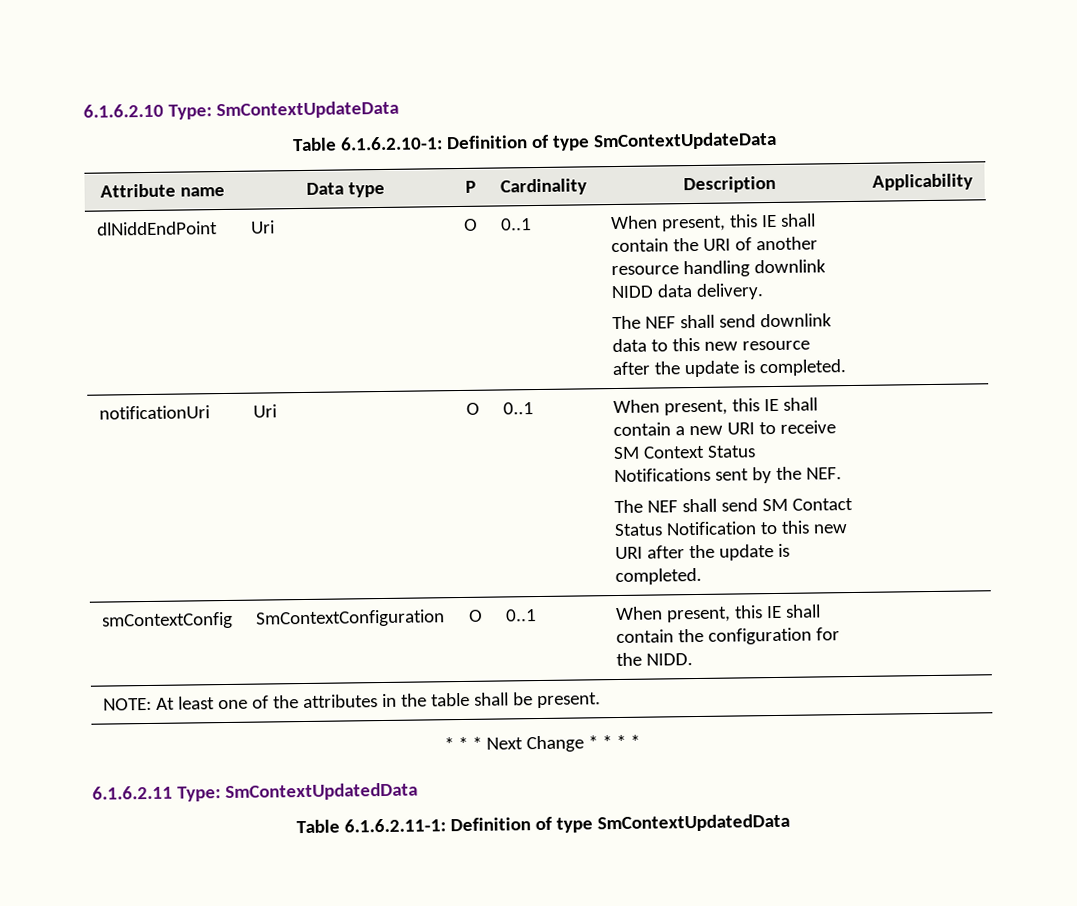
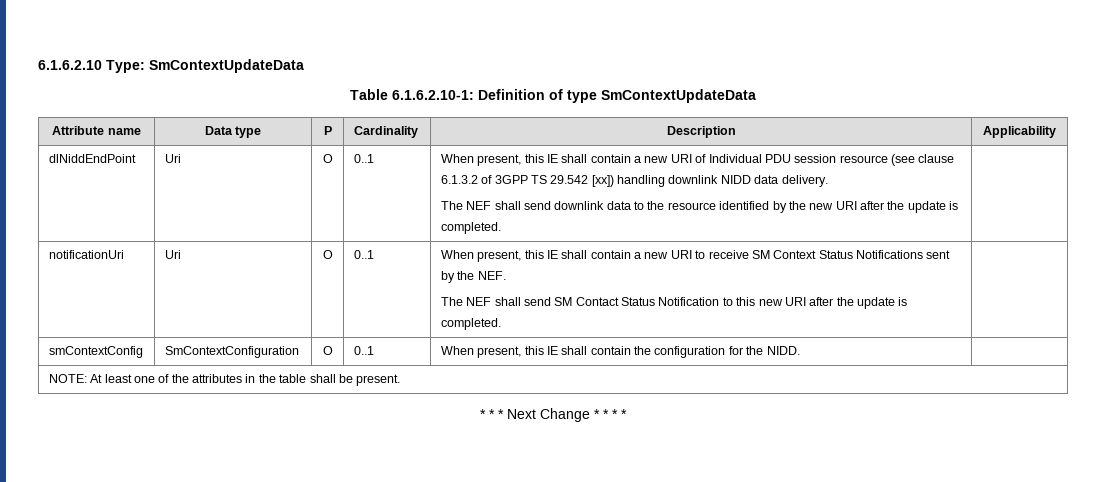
[672,236,818,252] [610,265,679,276] the URI of another resource -> [634,154,955,166] [440,175,614,187] a new URI of Individual PDU session resource (see clause 6.1.3.2 of 3GPP TS 29.542 [xx])
[671,337,810,352] this new resource -> [647,201,857,213] the resource identified by the new URI
[92,782,418,802] [296,813,790,834] // 6.1.6.2.11 Type: SmContextUpdatedData // Table 6.1.6.2.11-1: Definition of type SmContextUpdatedData -> (627, 414) none

